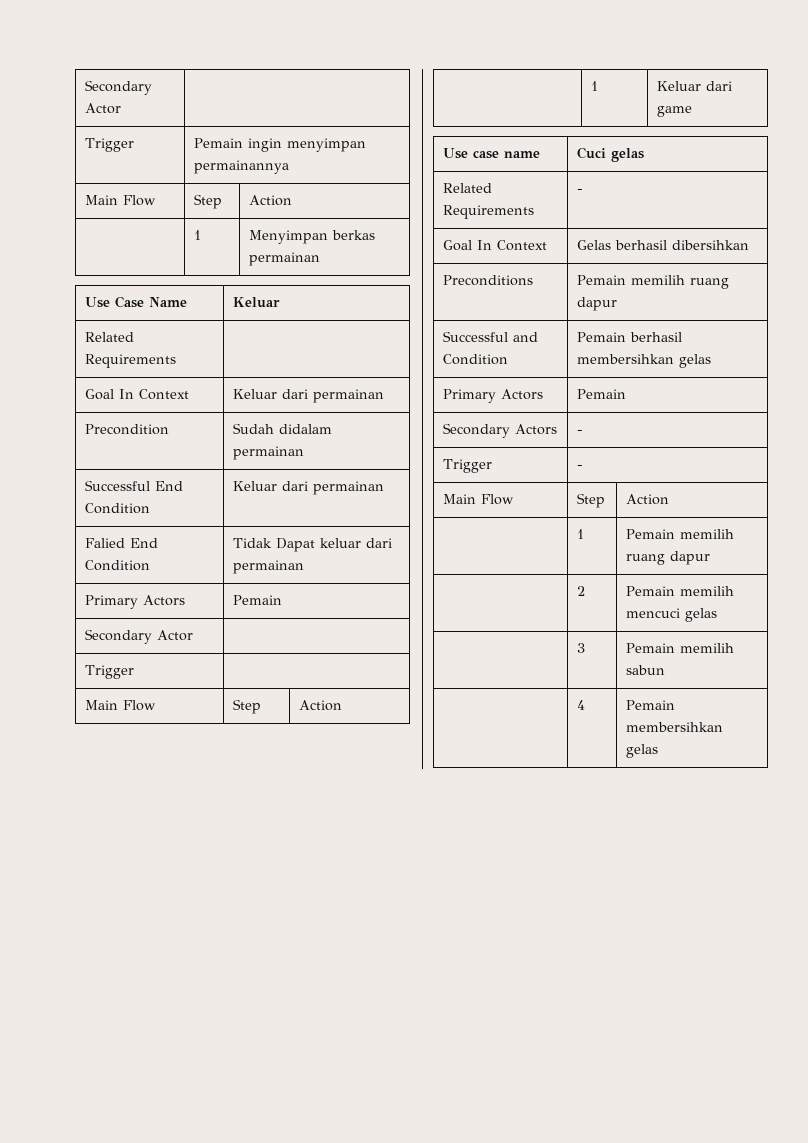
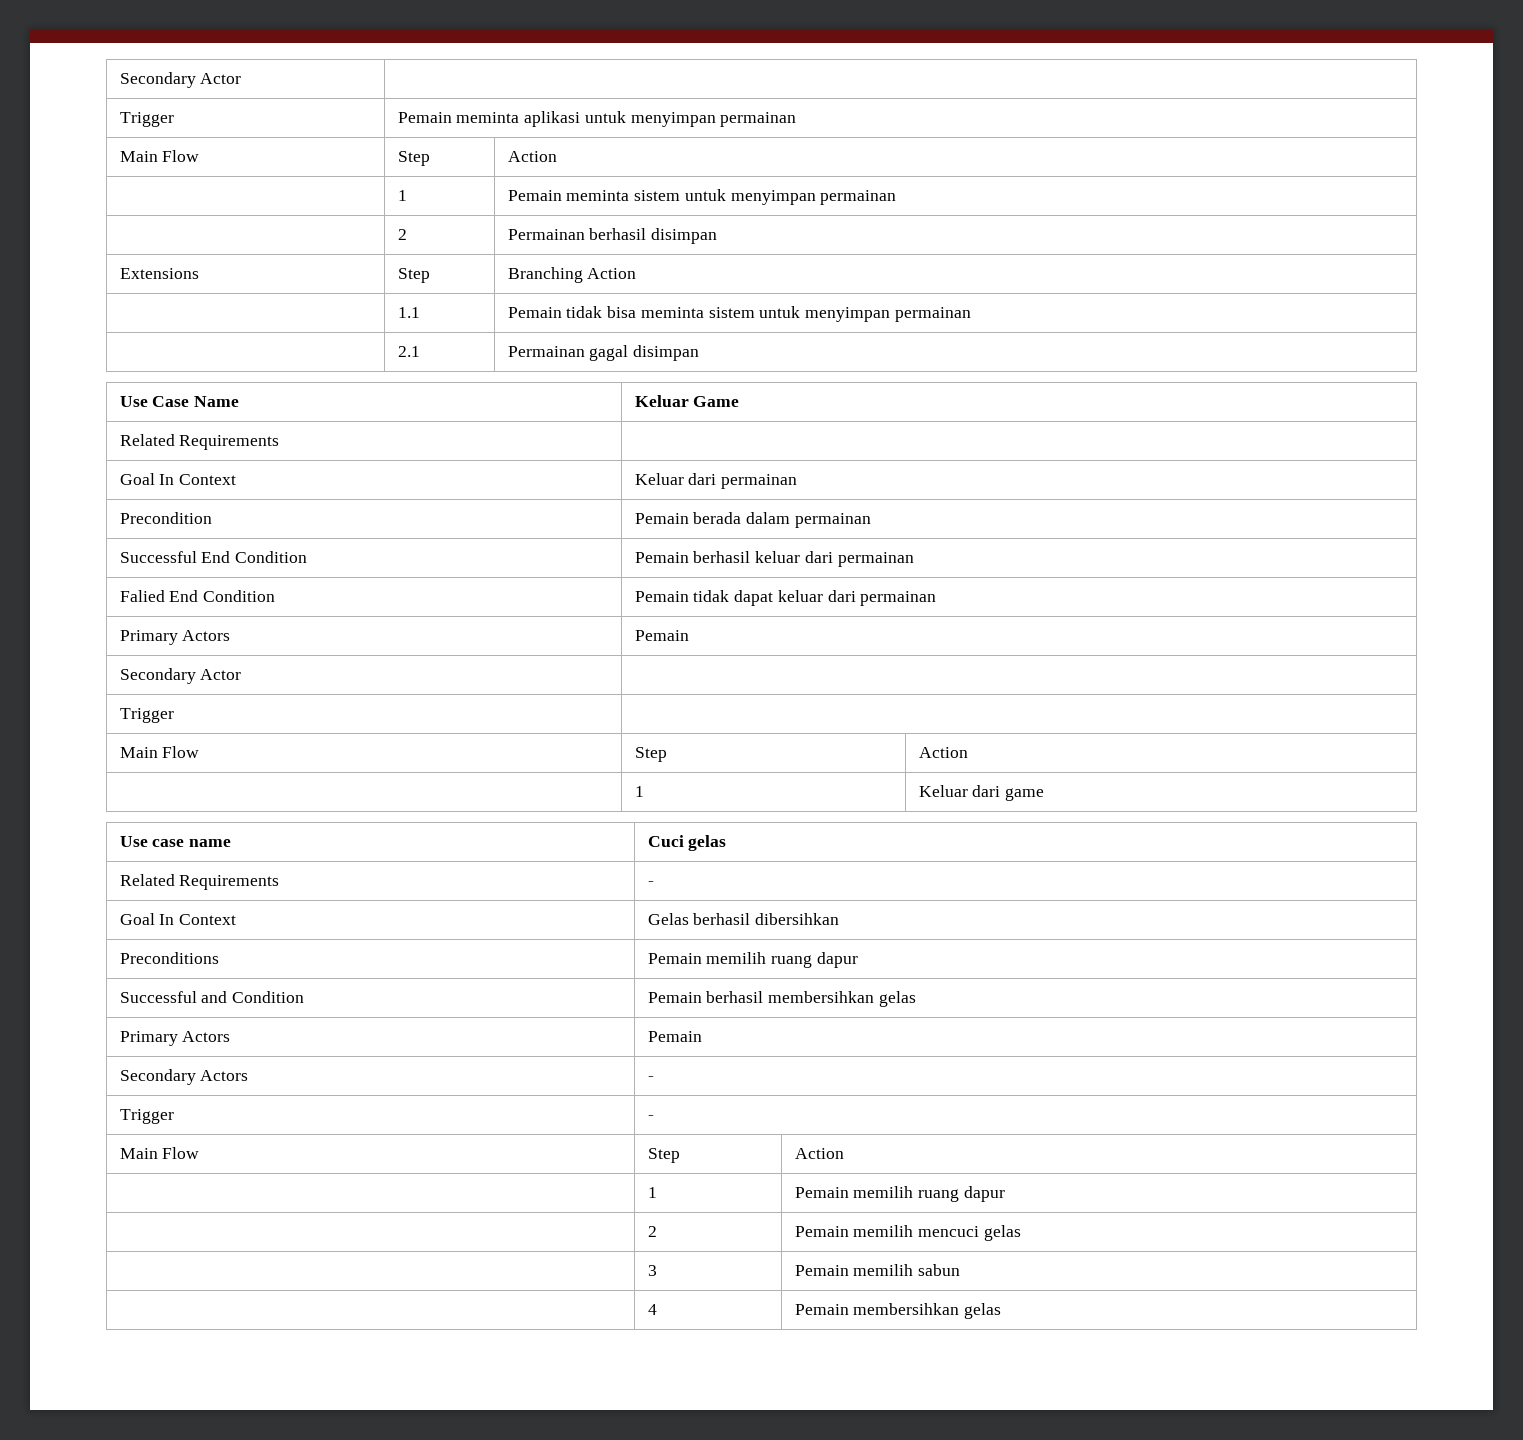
[248,138,367,152] [194,160,290,174] [85,195,157,206] [194,194,223,209] [249,195,293,206] [194,230,202,240] [249,230,376,244] [249,252,321,266] ingin menyimpan permainannya // Main Flow | Step | Action // | 1 | Menyimpan berkas permainan -> [456,111,797,127] [119,150,200,162] [397,151,430,166] [507,151,557,162] [397,190,407,201] [507,189,897,205] [397,229,407,240] [507,228,718,244] [119,268,199,279] [397,268,430,283] [507,267,637,283] [397,307,420,318] [507,306,971,322] [397,346,420,357] [507,345,700,361] meminta aplikasi untuk menyimpan permainan // Main Flow | Step | Action // | 1 | Pemain meminta sistem untuk menyimpan permainan // | 2 | Permainan berhasil disimpan // Extensions | Step | Branching Action // | 1.1 | Pemain tidak bisa meminta sistem untuk menyimpan permainan // | 2.1 | Permainan gagal disimpan
(281, 302) none -> [693,396,740,407] Game
[233,423,333,434] Sudah didalam -> [634,512,791,524] Pemain berada dalam
[233,481,278,491] Keluar -> [634,551,801,563] Pemain berhasil keluar
[233,538,316,552] Tidak Dapat -> [634,590,774,606] Pemain tidak dapat

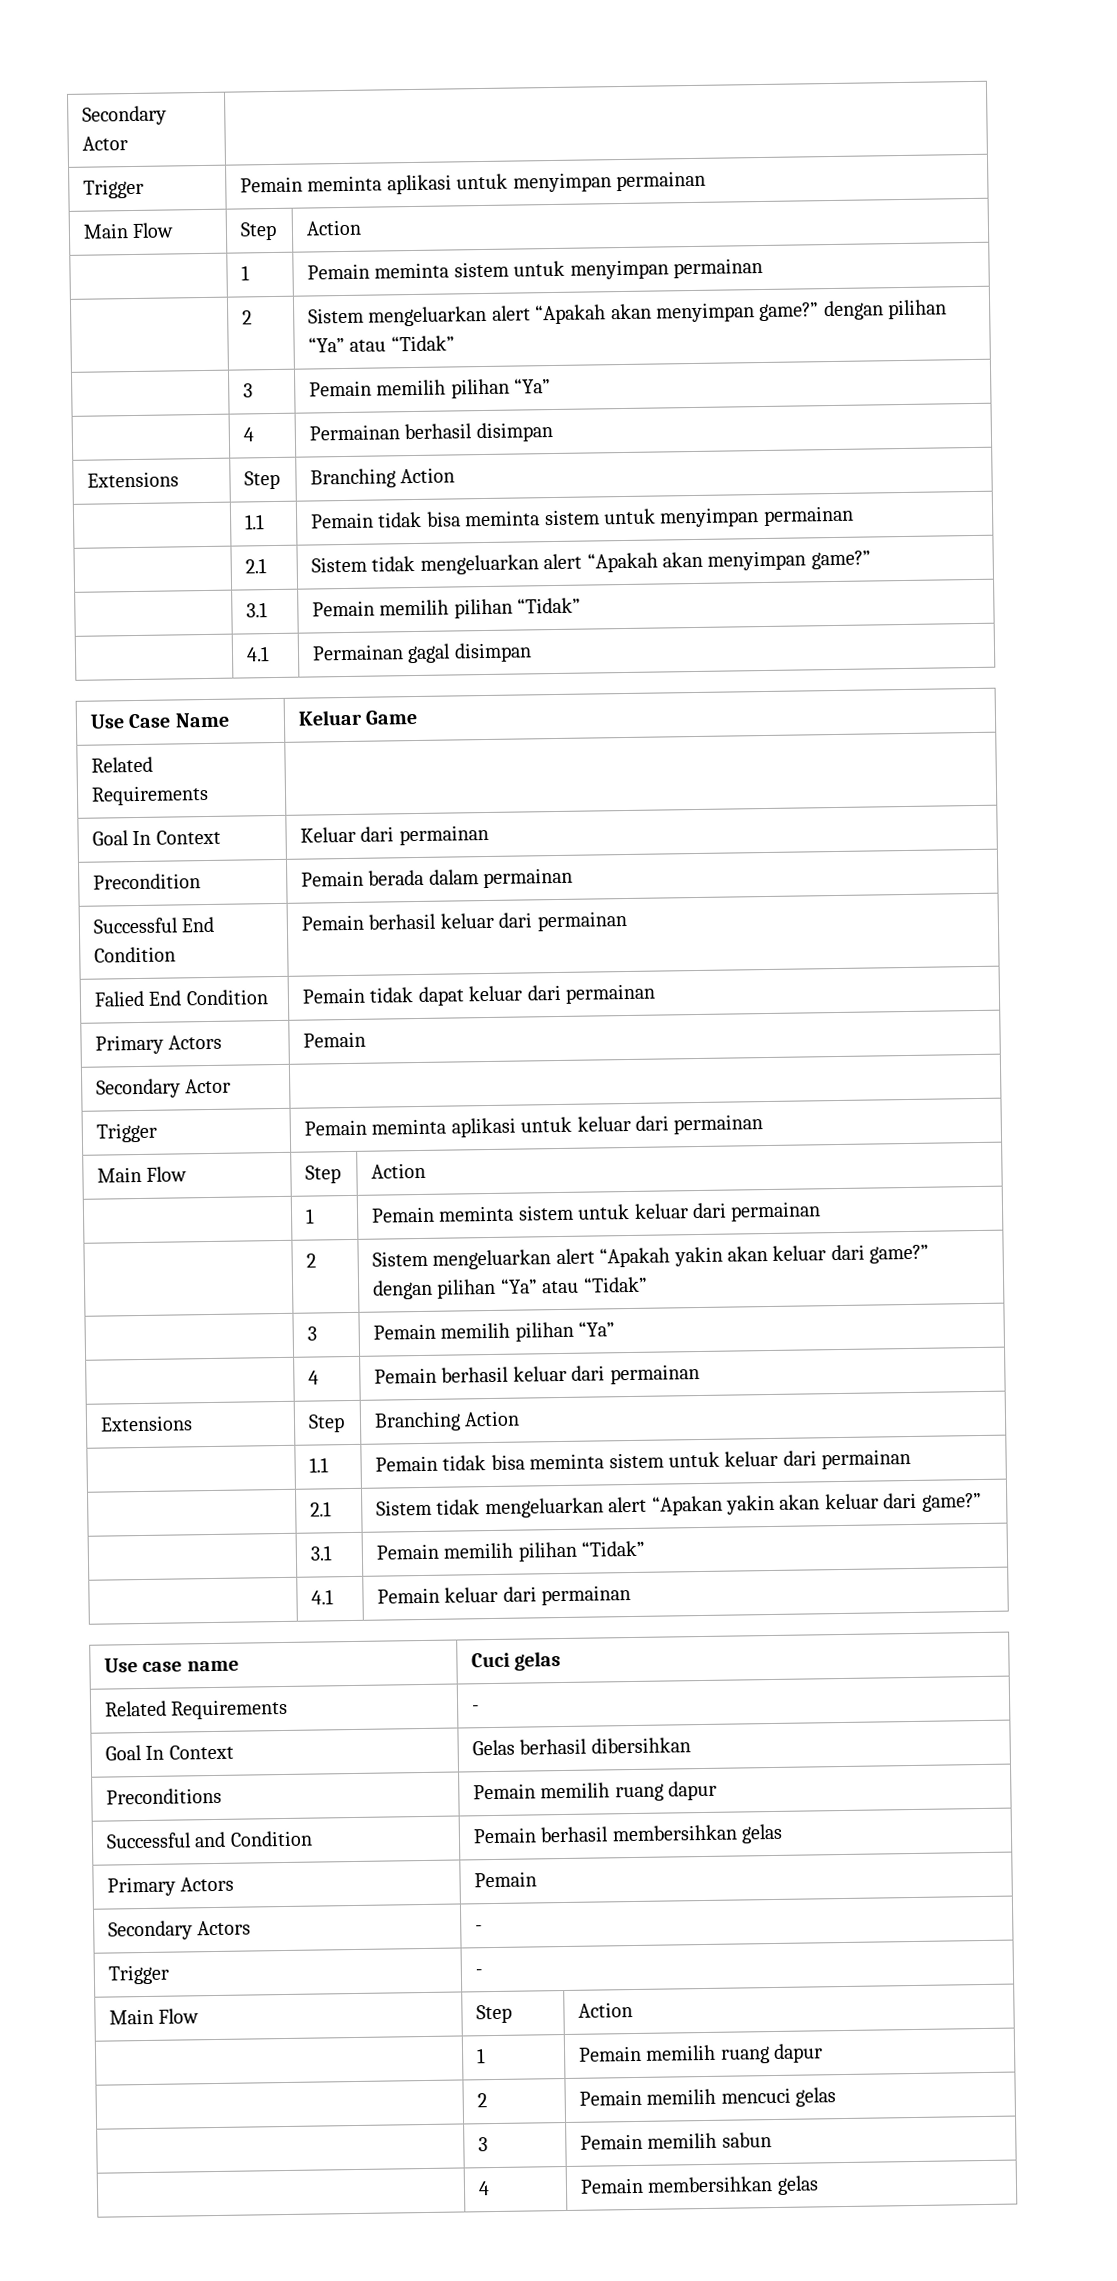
(407, 234) none -> [308,299,948,327] [308,335,455,353] [243,383,254,398] [309,378,552,399] [243,427,255,442] | Sistem mengeluarkan alert “Apakah akan menyimpan game?” dengan pilihan “Ya” atau “Tidak” // | 3 | Pemain memilih pilihan “Ya” // | 4
(420, 351) none -> [311,550,871,575] [246,602,269,618] [312,597,582,619] [246,646,271,662] | Sistem tidak mengeluarkan alert “Apakah akan menyimpan game?” // | 3.1 | Pemain memilih pilihan “Tidak” // | 4.1
[119,746,200,758] [634,747,667,762] [918,747,968,758] [634,786,644,797] [918,785,1045,801] // Main Flow | Step | Action // | 1 | Keluar dari game -> [304,1114,764,1138] [97,1166,188,1183] [305,1165,342,1184] [371,1162,427,1179] [305,1208,316,1224] [371,1201,822,1223] [306,1253,317,1268] [372,1244,930,1270] [372,1276,648,1300] [307,1326,318,1341] [373,1321,616,1342] [308,1370,320,1385] [374,1364,700,1385] [100,1415,194,1432] [308,1414,346,1433] [374,1410,521,1432] [309,1457,330,1473] [375,1448,912,1472] [310,1501,333,1517] [376,1492,982,1519] [310,1545,333,1561] [376,1540,646,1562] [311,1589,335,1605] [377,1585,632,1606] Pemain meminta aplikasi untuk keluar dari permainan // Main Flow | Step | Action // | 1 | Pemain meminta sistem untuk keluar dari permainan // | 2 | Sistem mengeluarkan alert “Apakah yakin akan keluar dari game?” dengan pilihan “Ya” atau “Tidak” // | 3 | Pemain memilih pilihan “Ya” // | 4 | Pemain berhasil keluar dari permainan // Extensions | Step | Branching Action // | 1.1 | Pemain tidak bisa meminta sistem untuk keluar dari permainan // | 2.1 | Sistem tidak mengeluarkan alert “Apakan yakin akan keluar dari game?” // | 3.1 | Pemain memilih pilihan “Tidak” // | 4.1 | Pemain keluar dari permainan

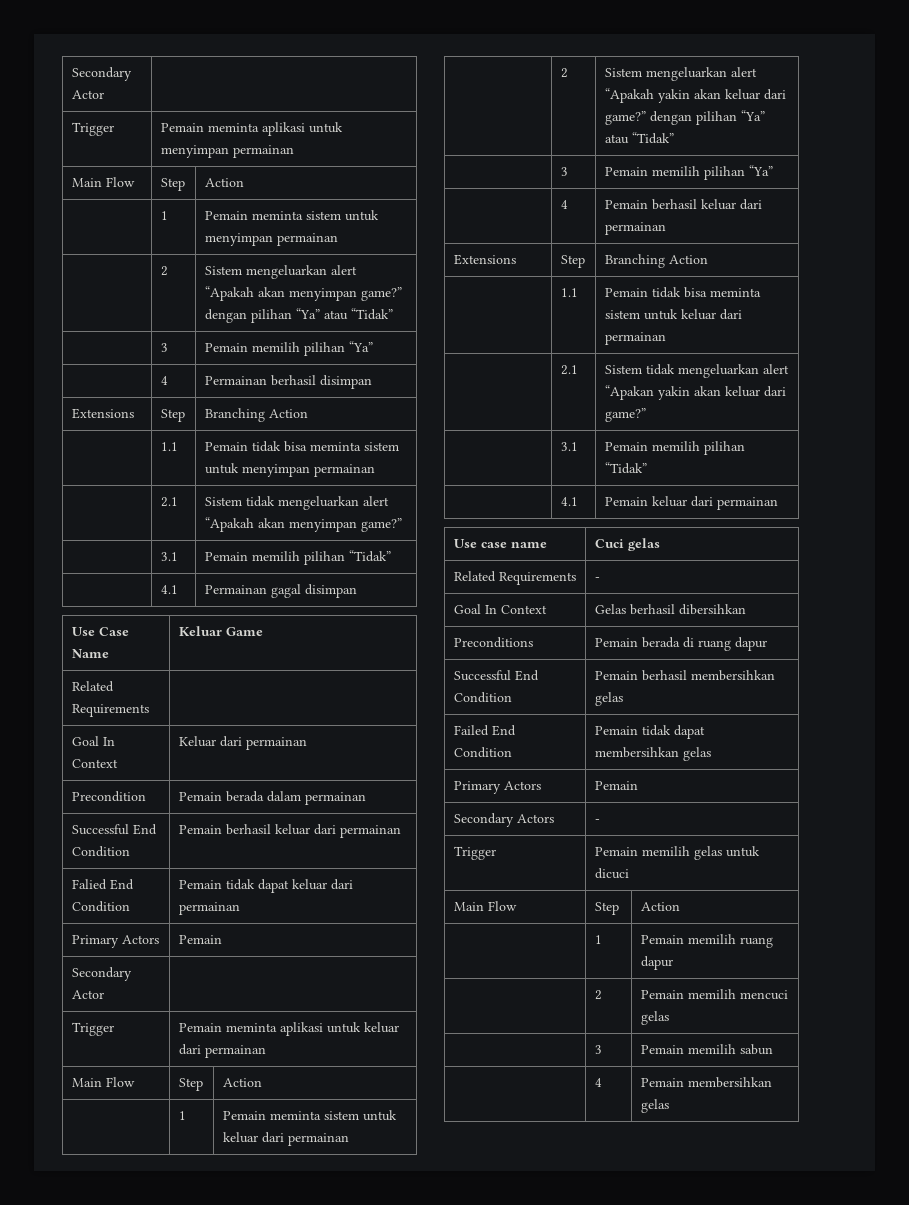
[540,1782,611,1799] memilih -> [641,637,694,648] berada di
[194,1831,227,1848] and -> [514,670,539,681] End
(784, 1833) none -> [453,725,516,736] [453,747,512,758] [594,725,705,739] [594,747,711,761] // Failed End Condition | Pemain tidak dapat membersihkan gelas
[475,1969,484,1976] - -> [594,846,760,860] [594,868,629,879] Pemain memilih gelas untuk dicuci

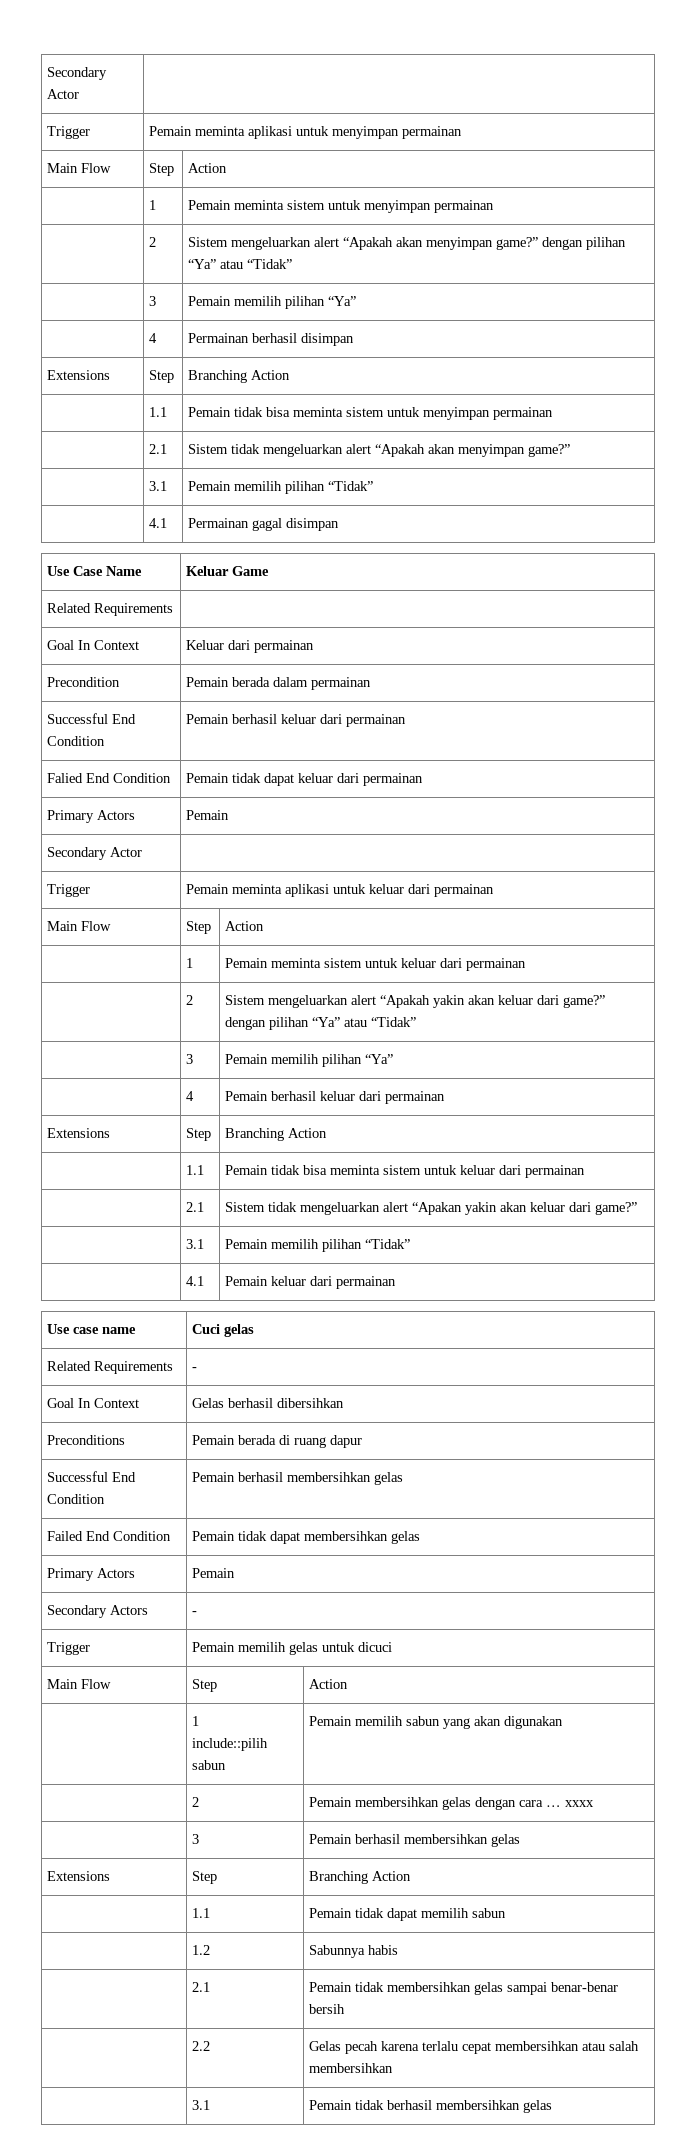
[640,934,773,948] [640,956,673,970] | Pemain memilih ruang dapur -> [192,1738,269,1751] [192,1760,227,1770] [309,1716,564,1729] // include::pilih sabun | Pemain memilih sabun yang akan digunakan
[687,989,788,1000] [640,1011,669,1025] [594,1045,602,1054] [640,1044,773,1055] [594,1078,602,1087] [640,1077,772,1088] [640,1099,669,1113] memilih mencuci gelas // | 3 | Pemain memilih sabun // | 4 | Pemain membersihkan gelas -> [355,1797,595,1810] [192,1834,200,1844] [309,1834,521,1847] [47,1871,111,1881] [192,1871,218,1884] [309,1871,412,1884] [192,1908,211,1918] [309,1908,507,1921] [192,1945,211,1955] [309,1945,399,1958] [192,1982,211,1992] [309,1982,619,1995] [309,2004,346,2014] [192,2041,211,2051] [309,2041,640,2054] [309,2063,394,2073] [192,2100,211,2110] [309,2100,553,2113] membersihkan gelas dengan cara … xxxx // | 3 | Pemain berhasil membersihkan gelas // Extensions | Step | Branching Action // | 1.1 | Pemain tidak dapat memilih sabun // | 1.2 | Sabunnya habis // | 2.1 | Pemain tidak membersihkan gelas sampai benar-benar bersih // | 2.2 | Gelas pecah karena terlalu cepat membersihkan atau salah membersihkan // | 3.1 | Pemain tidak berhasil membersihkan gelas

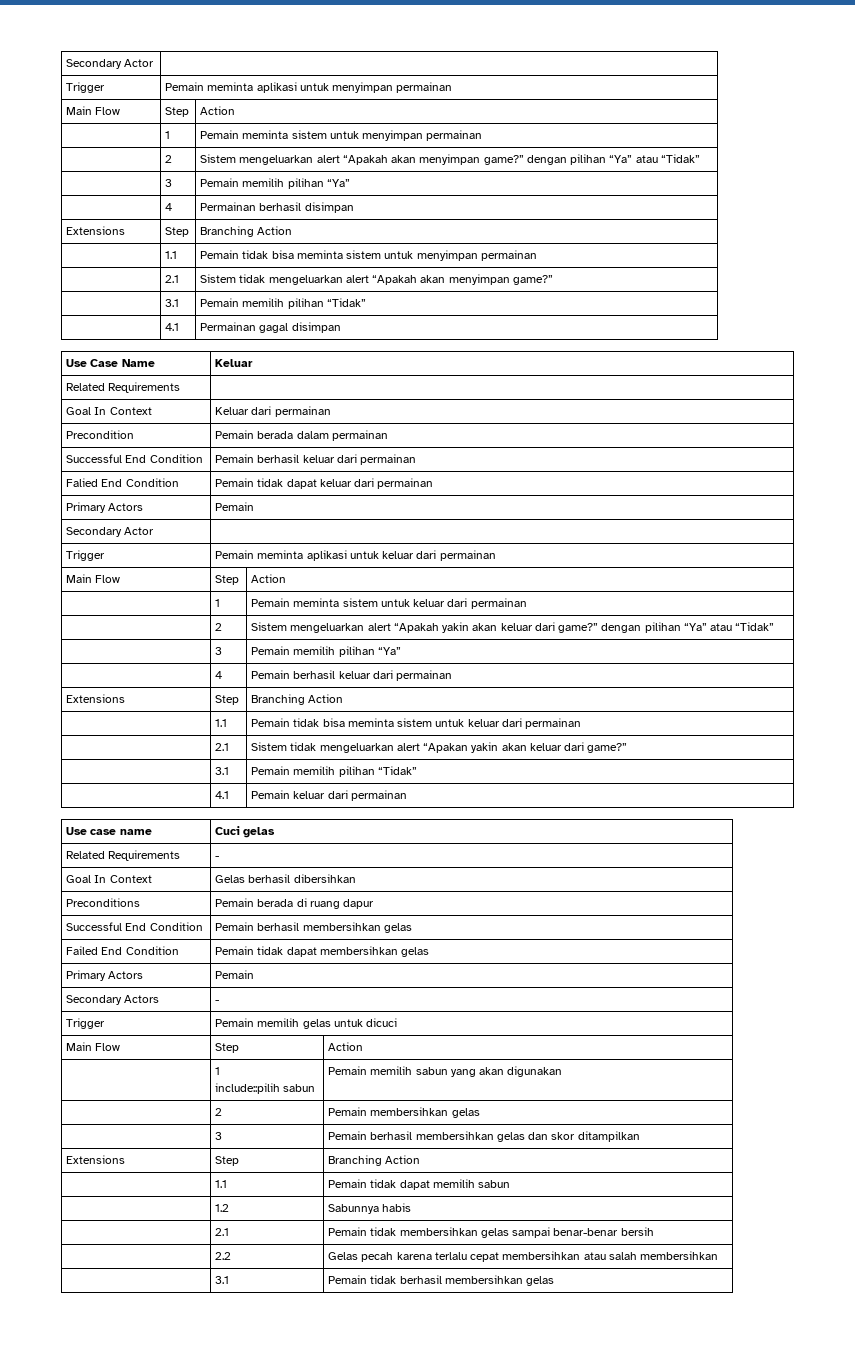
[232,566,270,576] Game -> (254, 363) none
[475,1797,595,1810] dengan cara … xxxx -> (480, 1113) none
(521, 1840) none -> [528,1131,640,1142] dan skor ditampilkan

